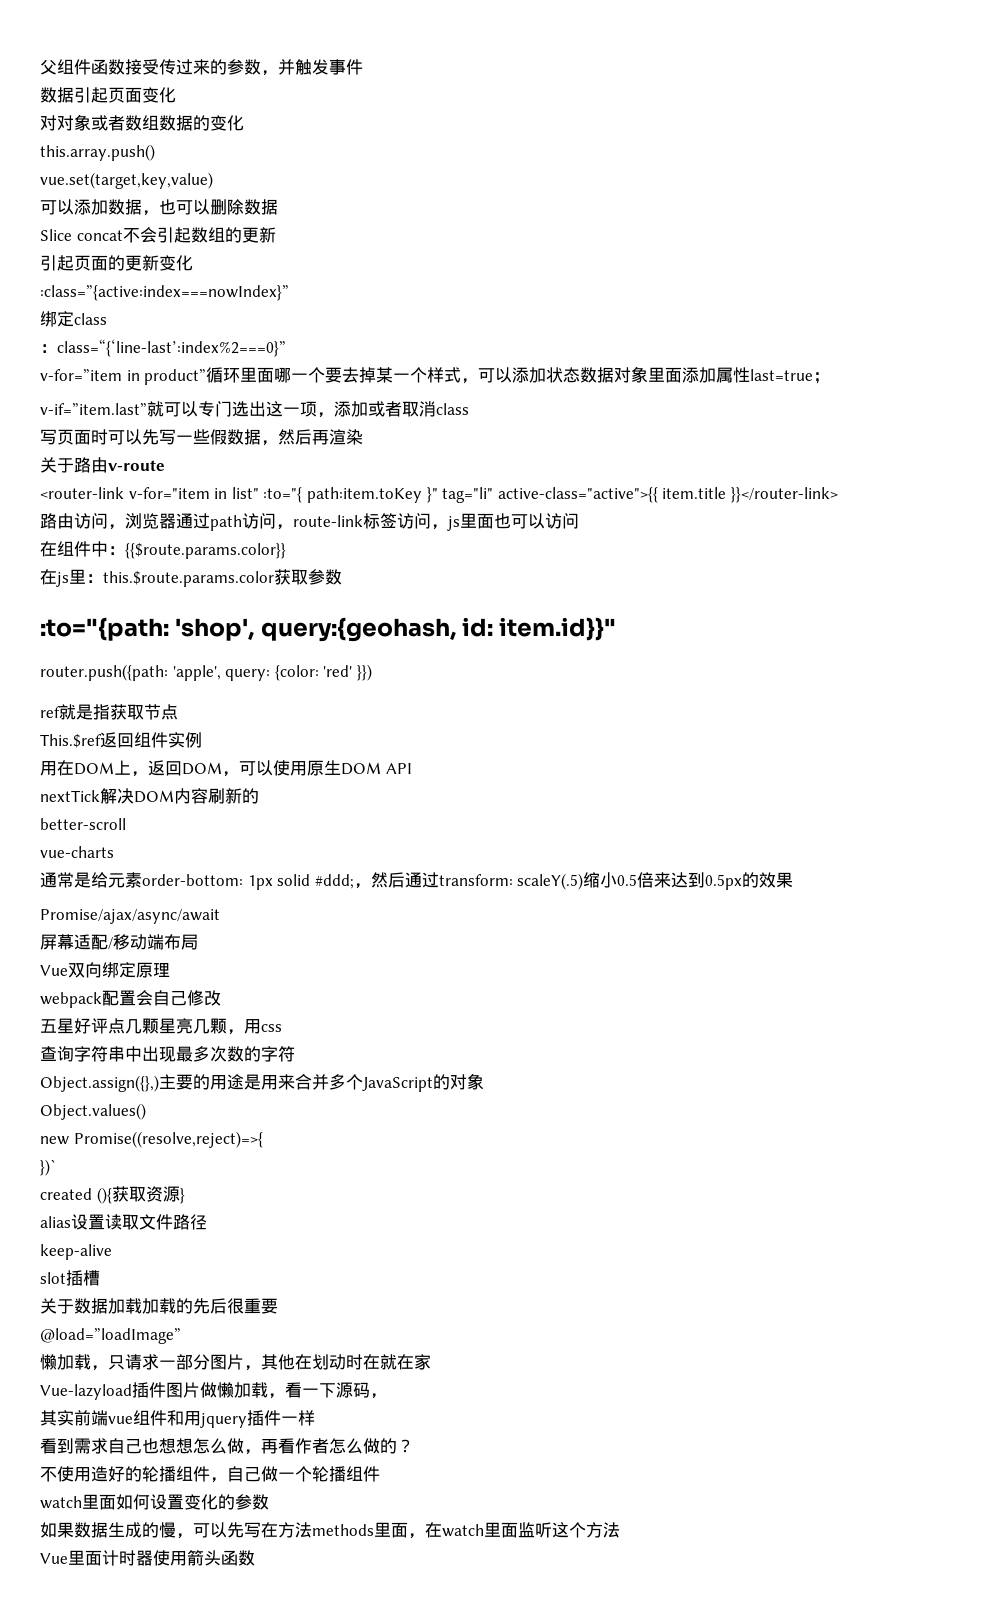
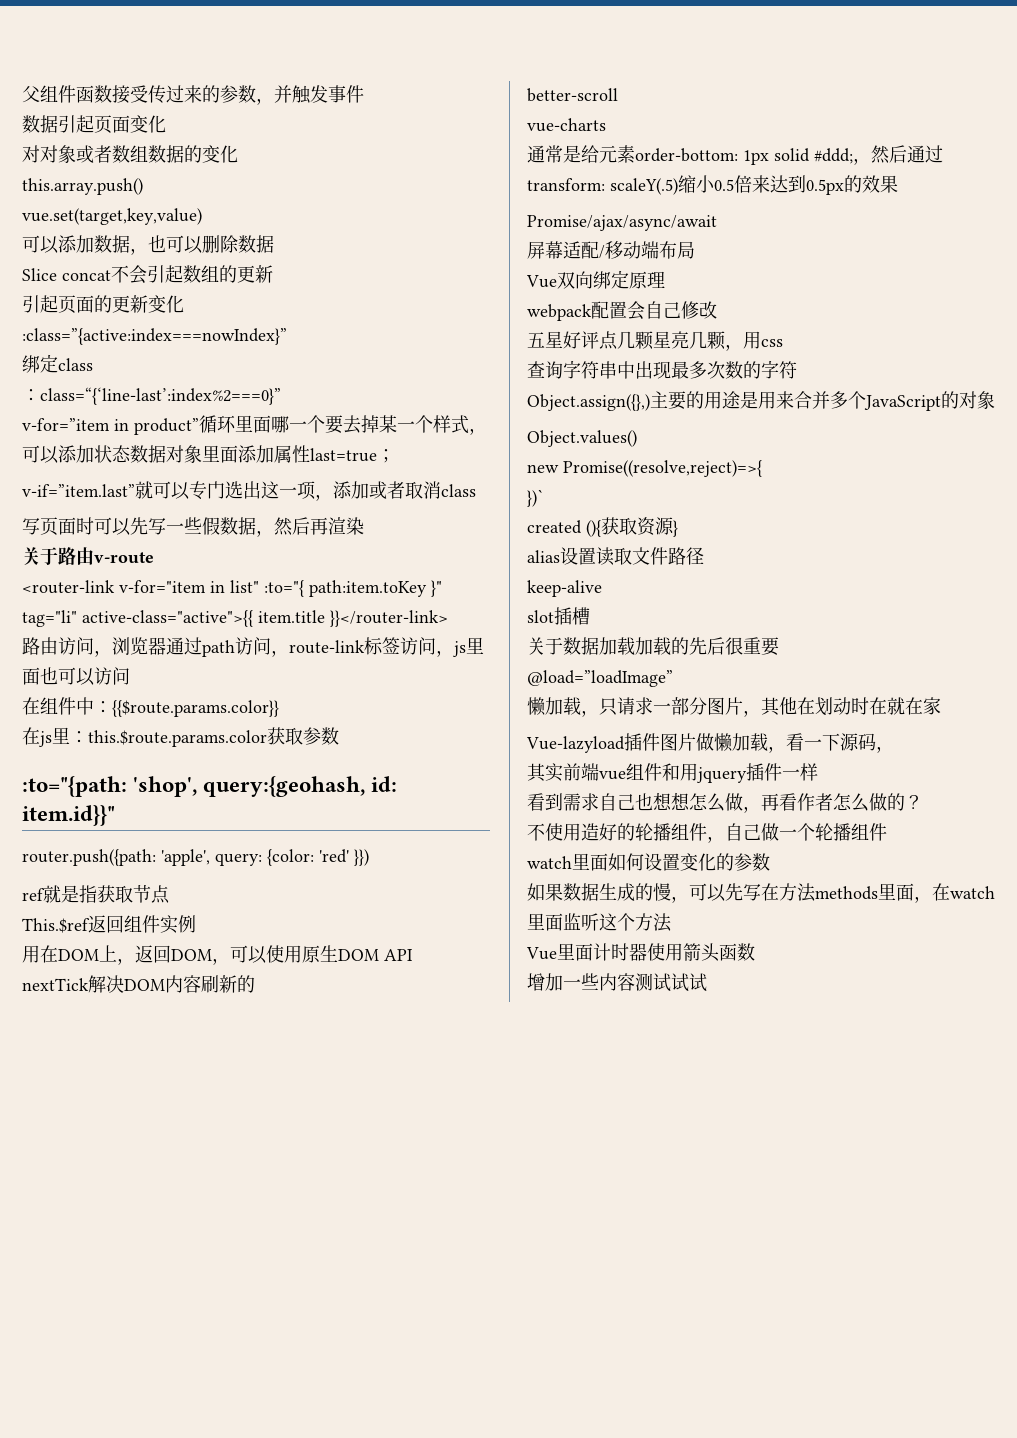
(255, 1558) none -> [527,973,707,992] // 增加一些内容测试试试

